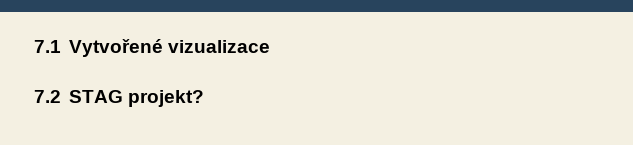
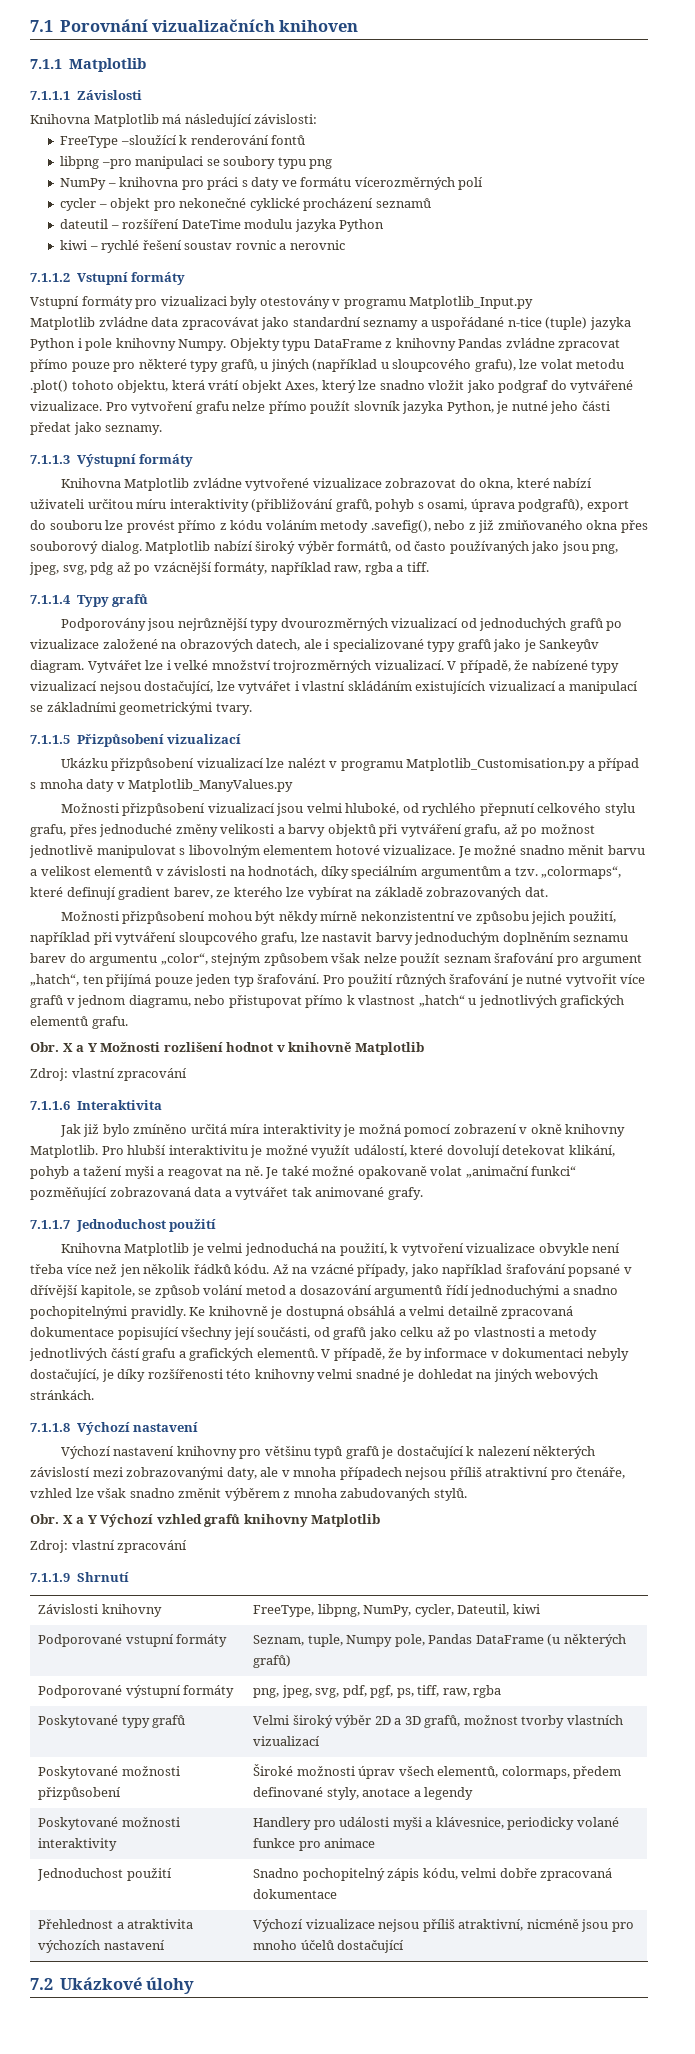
[69,39,271,57] [34,90,205,107] Vytvořené vizualizace // 7.2 STAG projekt? -> [59,19,359,32] [30,58,146,72] [30,90,142,100] [30,114,318,127] [60,135,306,148] [60,156,333,169] [60,177,484,190] [60,198,431,211] [60,219,385,232] [60,240,345,253] [30,272,186,285] [30,296,534,309] [30,317,631,330] [30,338,621,351] [30,359,625,372] [30,380,634,393] [30,401,610,414] [30,422,163,435] [30,454,194,467] [60,478,593,491] [30,499,629,512] [30,520,648,533] [30,541,619,554] [29,562,429,575] [30,594,149,607] [60,618,623,631] [30,639,600,652] [30,660,620,673] [30,681,638,694] [30,702,252,715] [30,734,242,747] [60,758,640,771] [30,779,294,792] [60,803,635,816] [30,824,595,837] [29,845,645,858] [30,866,622,879] [30,887,548,900] [60,911,616,924] [30,932,629,945] [30,953,643,966] [30,974,646,987] [30,995,625,1008] [30,1016,128,1029] [30,1042,424,1055] [30,1068,188,1081] [30,1100,162,1110] [59,1124,626,1137] [30,1145,615,1158] [30,1166,577,1179] [30,1187,423,1200] [30,1219,217,1232] [60,1243,621,1256] [30,1264,632,1277] [30,1285,619,1298] [30,1306,574,1319] [30,1327,597,1340] [29,1348,629,1361] [30,1369,599,1382] [30,1390,94,1400] [30,1422,199,1435] [60,1446,596,1459] [30,1467,626,1480] [30,1488,467,1501] [30,1514,381,1527] [30,1540,188,1553] [30,1572,129,1582] [38,1604,162,1617] [253,1604,540,1617] [38,1634,228,1647] [253,1634,626,1647] [253,1655,292,1668] [38,1685,235,1698] [253,1685,502,1698] [38,1715,186,1728] [253,1715,623,1728] [253,1736,321,1746] [38,1766,180,1779] [38,1787,122,1800] [253,1764,622,1779] [253,1787,474,1800] [38,1817,180,1830] [38,1838,118,1851] [253,1817,619,1830] [253,1838,376,1851] [37,1868,172,1881] [253,1868,613,1881] [253,1889,338,1899] [38,1919,194,1929] [38,1940,165,1953] [253,1919,634,1932] [253,1940,405,1953] [30,1977,194,1994] Porovnání vizualizačních knihoven // 7.1.1 Matplotlib // 7.1.1.1 Závislosti // Knihovna Matplotlib má následující závislosti: // FreeType –sloužící k renderování fontů // libpng –pro manipulaci se soubory typu png // NumPy – knihovna pro práci s daty ve formátu vícerozměrných polí // cycler – objekt pro nekonečné cyklické procházení seznamů // dateutil – rozšíření DateTime modulu jazyka Python // kiwi – rychlé řešení soustav rovnic a nerovnic // 7.1.1.2 Vstupní formáty // Vstupní formáty pro vizualizaci byly otestovány v programu Matplotlib_Input.py // Matplotlib zvládne data zpracovávat jako standardní seznamy a uspořádané n-tice (tuple) jazyka Python i pole knihovny Numpy. Objekty typu DataFrame z knihovny Pandas zvládne zpracovat přímo pouze pro některé typy grafů, u jiných (například u sloupcového grafu), lze volat metodu .plot() tohoto objektu, která vrátí objekt Axes, který lze snadno vložit jako podgraf do vytvářené vizualizace. Pro vytvoření grafu nelze přímo použít slovník jazyka Python, je nutné jeho části předat jako seznamy. // 7.1.1.3 Výstupní formáty // Knihovna Matplotlib zvládne vytvořené vizualizace zobrazovat do okna, které nabízí uživateli určitou míru interaktivity (přibližování grafů, pohyb s osami, úprava podgrafů), export do souboru lze provést přímo z kódu voláním metody .savefig(), nebo z již zmiňovaného okna přes souborový dialog. Matplotlib nabízí široký výběr formátů, od často používaných jako jsou png, jpeg, svg, pdg až po vzácnější formáty, například raw, rgba a tiff. // 7.1.1.4 Typy grafů // Podporovány jsou nejrůznější typy dvourozměrných vizualizací od jednoduchých grafů po vizualizace založené na obrazových datech, ale i specializované typy grafů jako je Sankeyův diagram. Vytvářet lze i velké množství trojrozměrných vizualizací. V případě, že nabízené typy vizualizací nejsou dostačující, lze vytvářet i vlastní skládáním existujících vizualizací a manipulací se základními geometrickými tvary. // 7.1.1.5 Přizpůsobení vizualizací // Ukázku přizpůsobení vizualizací lze nalézt v programu Matplotlib_Customisation.py a případ s mnoha daty v Matplotlib_ManyValues.py // Možnosti přizpůsobení vizualizací jsou velmi hluboké, od rychlého přepnutí celkového stylu grafu, přes jednoduché změny velikosti a barvy objektů při vytváření grafu, až po možnost jednotlivě manipulovat s libovolným elementem hotové vizualizace. Je možné snadno měnit barvu a velikost elementů v závislosti na hodnotách, díky speciálním argumentům a tzv. „colormaps“, které definují gradient barev, ze kterého lze vybírat na základě zobrazovaných dat. // Možnosti přizpůsobení mohou být někdy mírně nekonzistentní ve způsobu jejich použití, například při vytváření sloupcového grafu, lze nastavit barvy jednoduchým doplněním seznamu barev do argumentu „color“, stejným způsobem však nelze použít seznam šrafování pro argument „hatch“, ten přijímá pouze jeden typ šrafování. Pro použití různých šrafování je nutné vytvořit více grafů v jednom diagramu, nebo přistupovat přímo k vlastnost „hatch“ u jednotlivých grafických elementů grafu. // Obr. X a Y Možnosti rozlišení hodnot v knihovně Matplotlib // Zdroj: vlastní zpracování // 7.1.1.6 Interaktivita // Jak již bylo zmíněno určitá míra interaktivity je možná pomocí zobrazení v okně knihovny Matplotlib. Pro hlubší interaktivitu je možné využít událostí, které dovolují detekovat klikání, pohyb a tažení myši a reagovat na ně. Je také možné opakovaně volat „animační funkci“ pozměňující zobrazovaná data a vytvářet tak animované grafy. // 7.1.1.7 Jednoduchost použití // Knihovna Matplotlib je velmi jednoduchá na použití, k vytvoření vizualizace obvykle není třeba více než jen několik řádků kódu. Až na vzácné případy, jako například šrafování popsané v dřívější kapitole, se způsob volání metod a dosazování argumentů řídí jednoduchými a snadno pochopitelnými pravidly. Ke knihovně je dostupná obsáhlá a velmi detailně zpracovaná dokumentace popisující všechny její součásti, od grafů jako celku až po vlastnosti a metody jednotlivých částí grafu a grafických elementů. V případě, že by informace v dokumentaci nebyly dostačující, je díky rozšířenosti této knihovny velmi snadné je dohledat na jiných webových stránkách. // 7.1.1.8 Výchozí nastavení // Výchozí nastavení knihovny pro většinu typů grafů je dostačující k nalezení některých závislostí mezi zobrazovanými daty, ale v mnoha případech nejsou příliš atraktivní pro čtenáře, vzhled lze však snadno změnit výběrem z mnoha zabudovaných stylů. // Obr. X a Y Výchozí vzhled grafů knihovny Matplotlib // Zdroj: vlastní zpracování // 7.1.1.9 Shrnutí // Závislosti knihovny | FreeType, libpng, NumPy, cycler, Dateutil, kiwi // Podporované vstupní formáty | Seznam, tuple, Numpy pole, Pandas DataFrame (u některých grafů) // Podporované výstupní formáty | png, jpeg, svg, pdf, pgf, ps, tiff, raw, rgba // Poskytované typy grafů | Velmi široký výběr 2D a 3D grafů, možnost tvorby vlastních vizualizací // Poskytované možnosti přizpůsobení | Široké možnosti úprav všech elementů, colormaps, předem definované styly, anotace a legendy // Poskytované možnosti interaktivity | Handlery pro události myši a klávesnice, periodicky volané funkce pro animace // Jednoduchost použití | Snadno pochopitelný zápis kódu, velmi dobře zpracovaná dokumentace // Přehlednost a atraktivita výchozích nastavení | Výchozí vizualizace nejsou příliš atraktivní, nicméně jsou pro mnoho účelů dostačující // 7.2 Ukázkové úlohy

